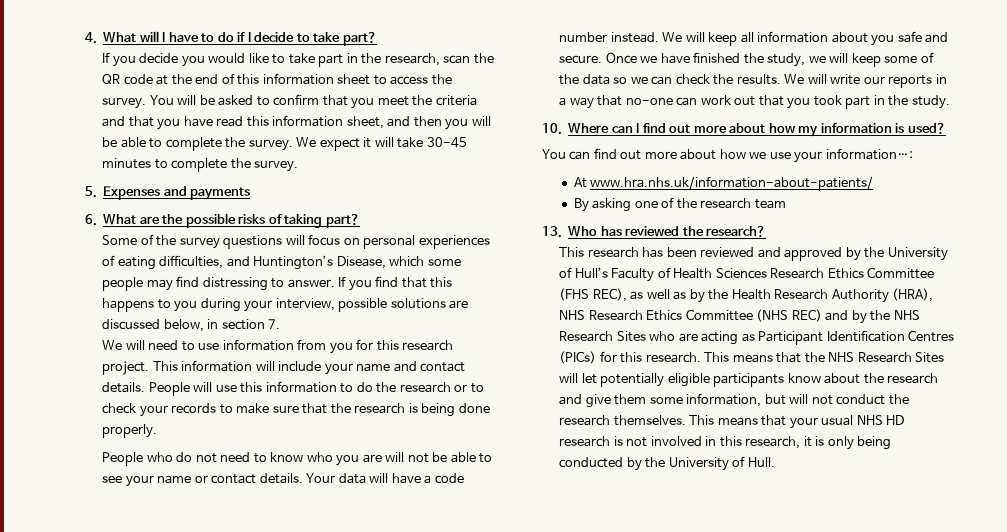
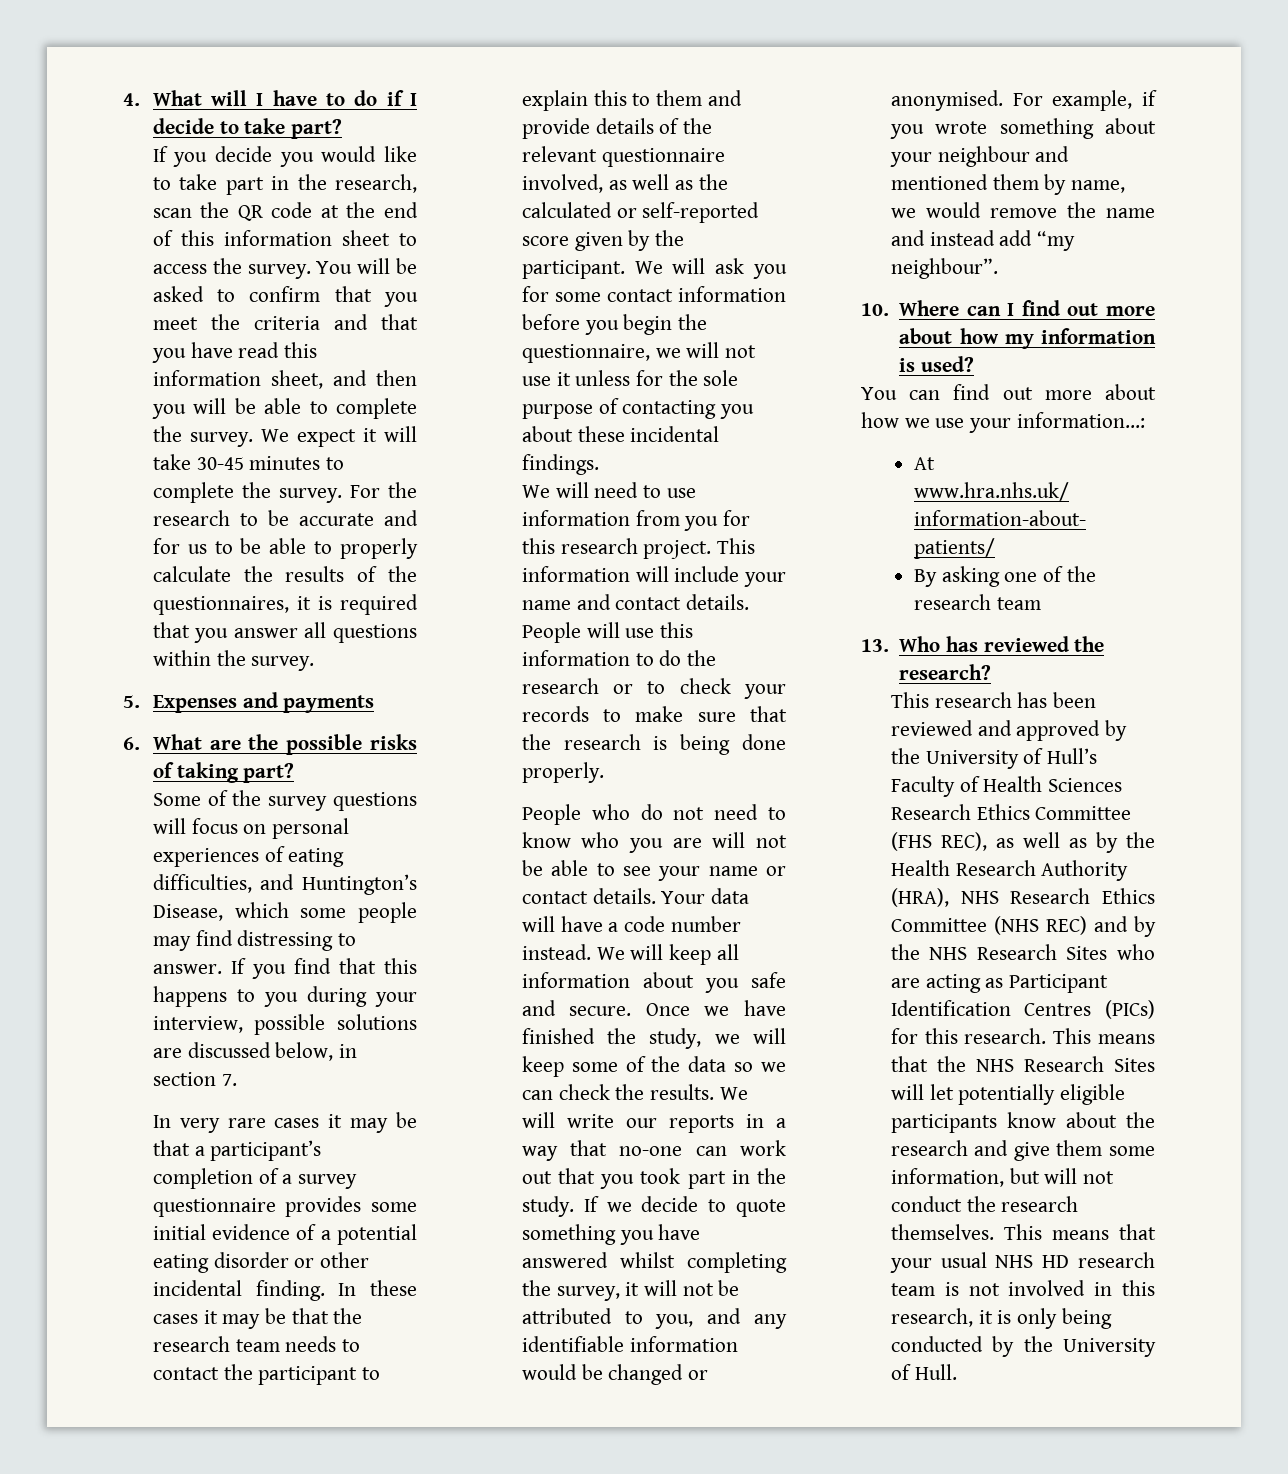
(299, 166) none -> [349,482,417,498] [152,510,418,526] [152,538,418,559] [152,566,417,582] [152,594,418,615] [152,622,417,643] [152,650,315,671] For the research to be accurate and for us to be able to properly calculate the results of the questionnaires, it is required that you answer all questions within the survey.
(281, 324) none -> [152,1112,417,1133] [152,1140,322,1161] [152,1168,357,1189] [152,1196,417,1217] [152,1224,417,1245] [152,1252,369,1273] [152,1280,417,1301] [152,1308,363,1329] [152,1336,360,1352] [152,1364,380,1385] [521,90,742,111] [521,118,712,139] [521,146,725,167] [521,174,728,193] [521,202,760,223] [521,230,684,251] [521,258,787,279] [521,286,786,302] [521,314,707,335] [521,342,756,363] [521,370,739,386] [521,398,754,419] [521,426,720,442] [521,454,599,475] // In very rare cases it may be that a participant’s completion of a survey questionnaire provides some initial evidence of a potential eating disorder or other incidental finding. In these cases it may be that the research team needs to contact the participant to explain this to them and provide details of the relevant questionnaire involved, as well as the calculated or self-reported score given by the participant. We will ask you for some contact information before you begin the questionnaire, we will not use it unless for the sole purpose of contacting you about these incidental findings.
(950, 102) none -> [583,1196,786,1217] [521,1224,701,1245] [521,1252,787,1273] [521,1280,740,1301] [521,1308,787,1329] [521,1336,738,1352] [521,1364,708,1385] [890,90,1157,111] [889,118,1156,139] [889,146,1070,167] [890,174,1125,195] [890,202,1155,218] [890,230,1075,251] [890,258,998,279] If we decide to quote something you have answered whilst completing the survey, it will not be attributed to you, and any identifiable information would be changed or anonymised. For example, if you wrote something about your neighbour and mentioned them by name, we would remove the name and instead add “my neighbour”.
(611, 441) none -> [890,1283,935,1296] team

